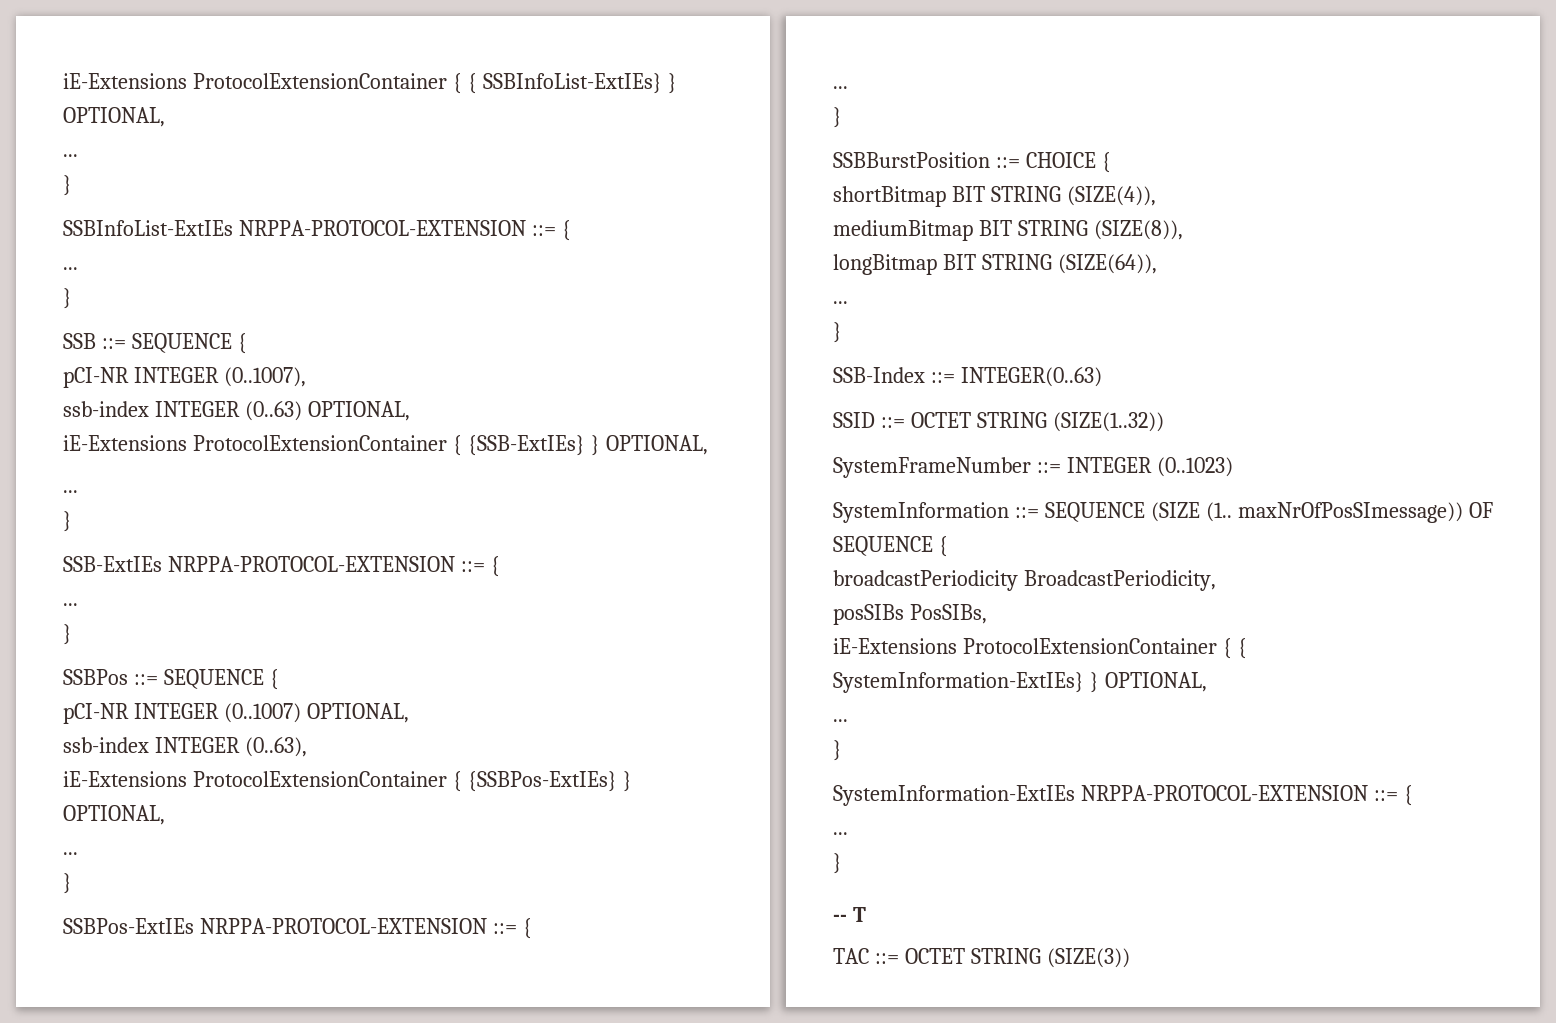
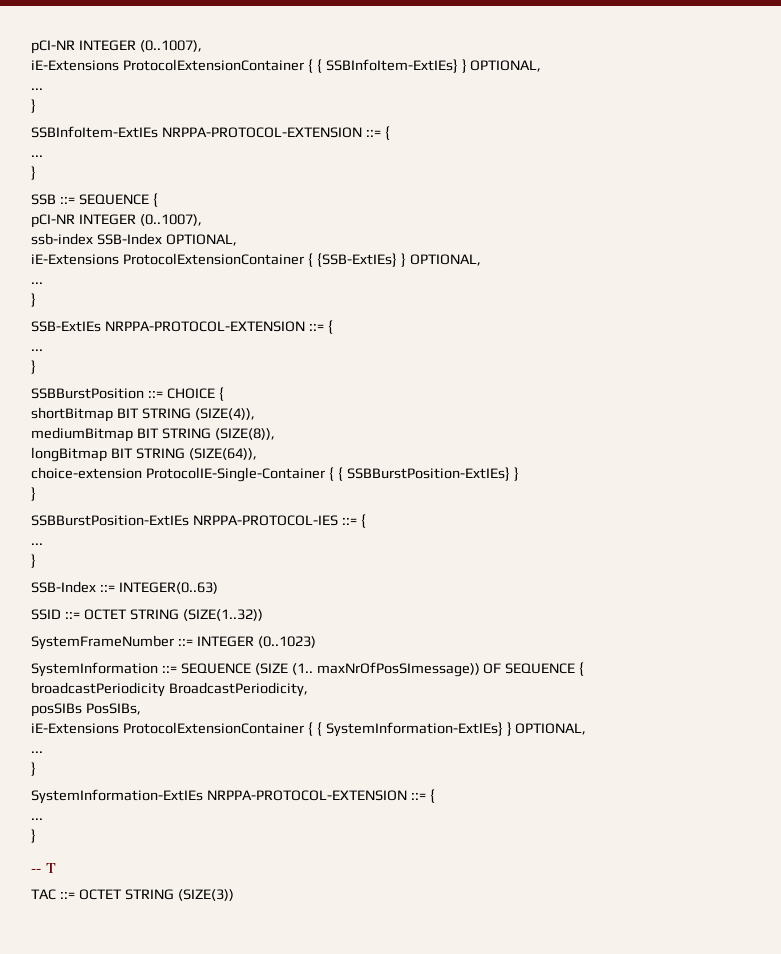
[63,73,677,94] [63,107,165,127] [63,154,78,157] [63,175,72,196] [63,220,233,236] iE-Extensions ProtocolExtensionContainer { { SSBInfoList-ExtIEs} } OPTIONAL, // ... // } // SSBInfoList-ExtIEs -> [31,40,202,54] [31,59,542,73] [31,88,43,90] [31,99,36,113] [31,126,158,138] pCI-NR INTEGER (0..1007), // iE-Extensions ProtocolExtensionContainer { { SSBInfoItem-ExtIEs} } OPTIONAL, // ... // } // SSBInfoItem-ExtIEs
[154,401,302,421] INTEGER (0..63) -> [96,233,162,245] SSB-Index
[63,669,279,690] [63,703,409,724] [63,737,307,757] [63,771,632,792] [63,805,165,825] [63,852,78,855] [63,873,72,894] [63,918,532,939] [833,86,848,89] [833,107,842,128] // SSBPos ::= SEQUENCE { // pCI-NR INTEGER (0..1007) OPTIONAL, // ssb-index INTEGER (0..63), // iE-Extensions ProtocolExtensionContainer { {SSBPos-ExtIEs} } OPTIONAL, // ... // } // SSBPos-ExtIEs NRPPA-PROTOCOL-EXTENSION ::= { // ... // } -> (36, 367) none
(1157, 264) none -> [31,467,519,482] [31,487,36,501] [31,514,366,528] // choice-extension ProtocolIE-Single-Container { { SSBBurstPosition-ExtIEs} } // } // SSBBurstPosition-ExtIEs NRPPA-PROTOCOL-IES ::= {

